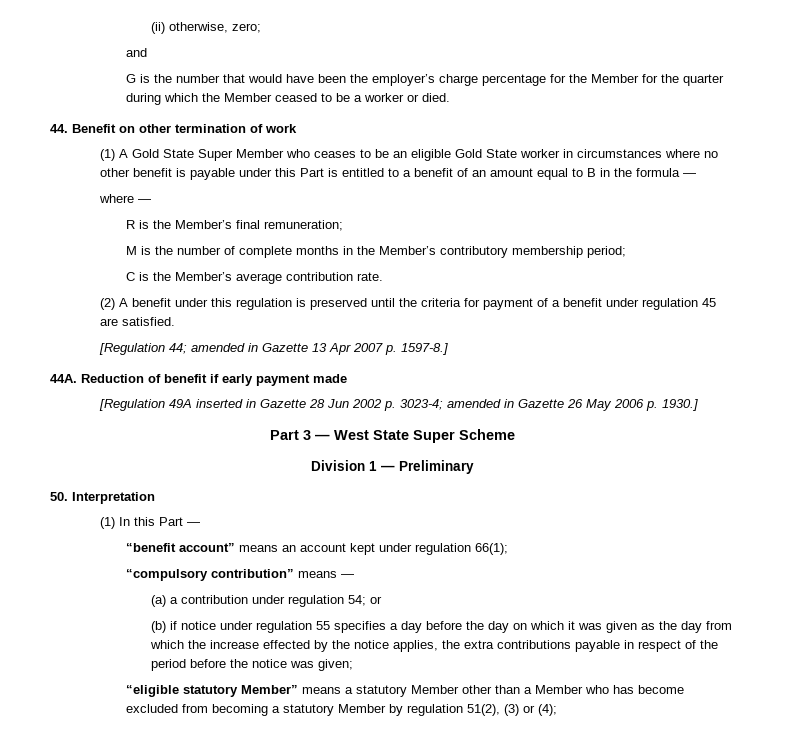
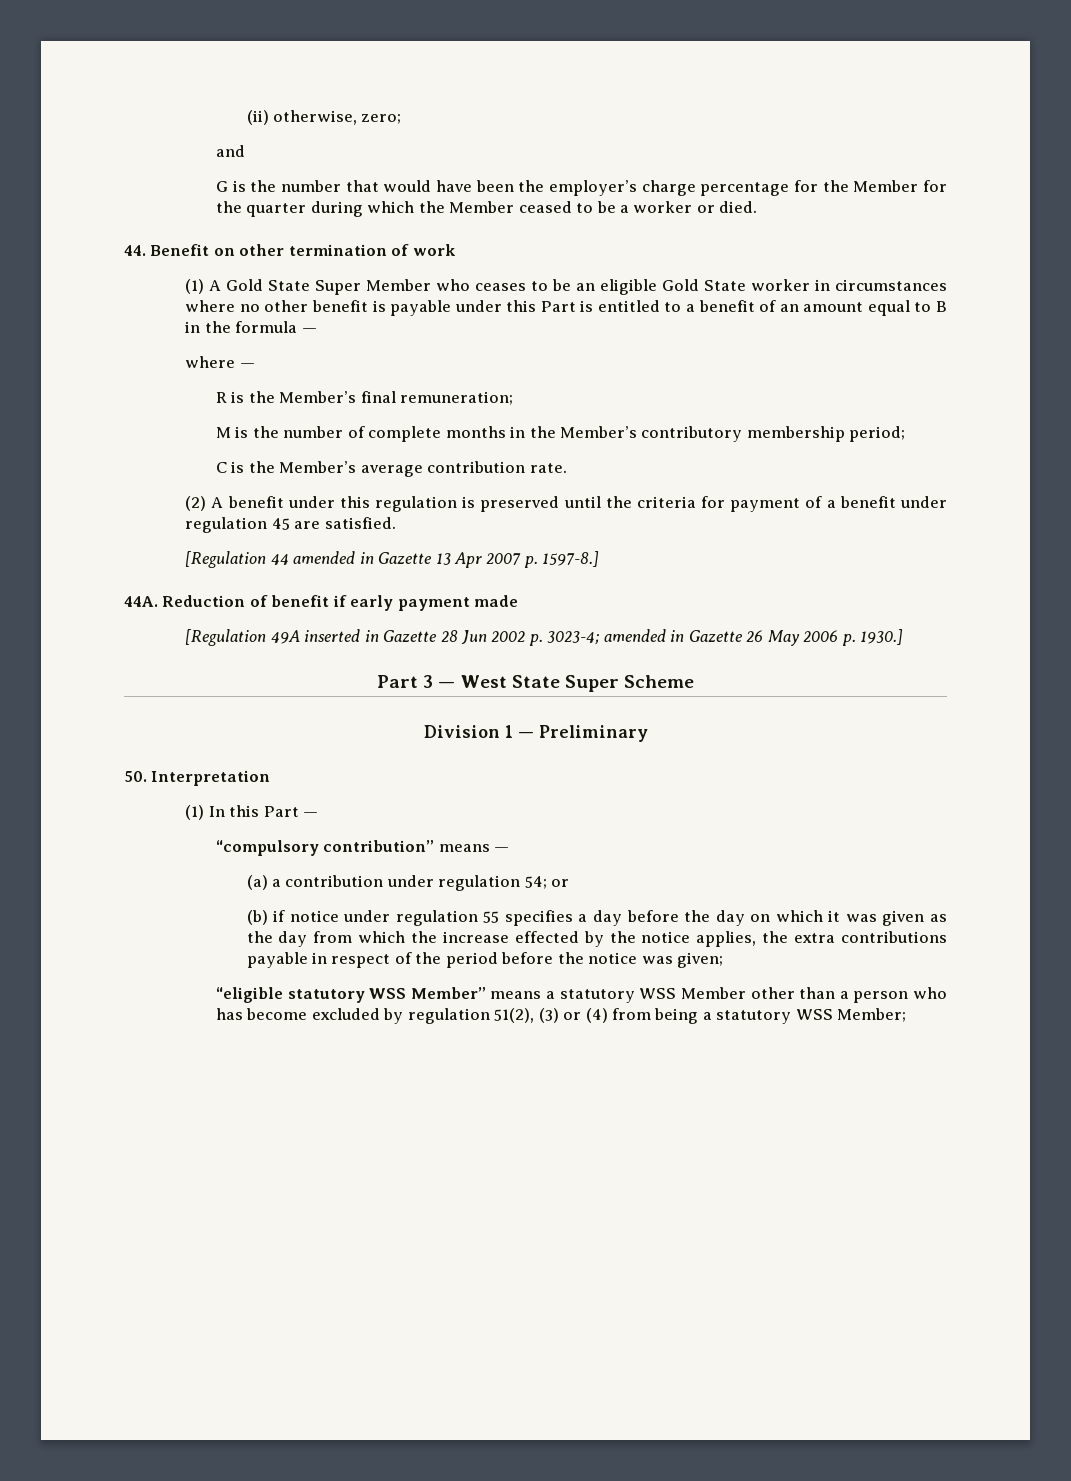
[169,343,188,354] 44; -> [270,553,289,565] 44
[125,543,508,555] // “benefit account” means an account kept under regulation 66(1); -> (319, 814) none
(238, 691) none -> [369,988,407,999] WSS
(407, 691) none -> [639,988,677,999] WSS
[534,685,583,694] Member -> [853,991,909,1003] person
[181,704,386,716] from becoming a statutory Member -> (380, 1014) none
[537,704,557,716] (4); -> [585,1008,907,1024] (4) from being a statutory WSS Member;

